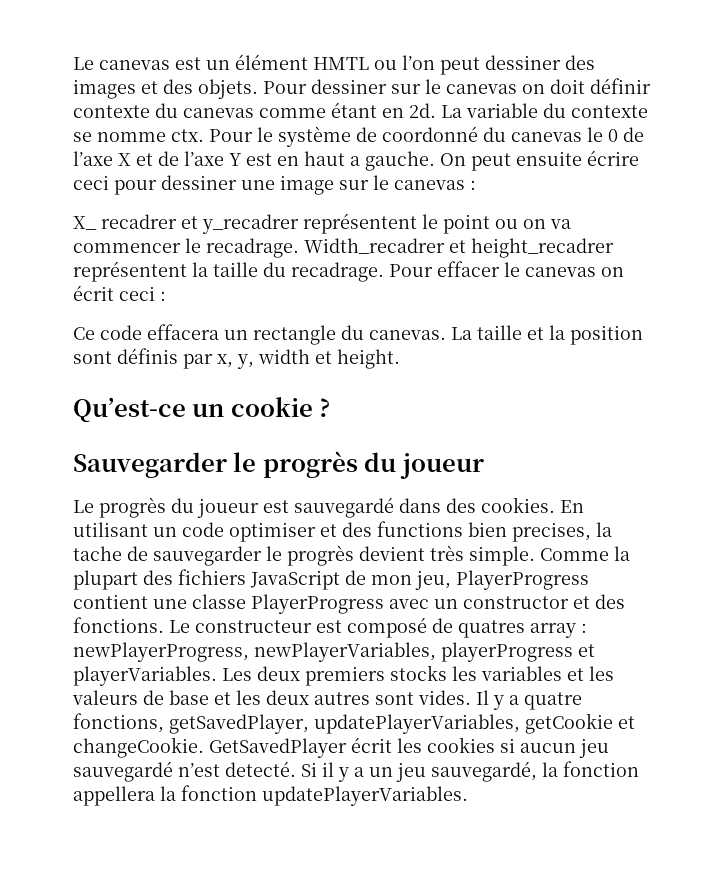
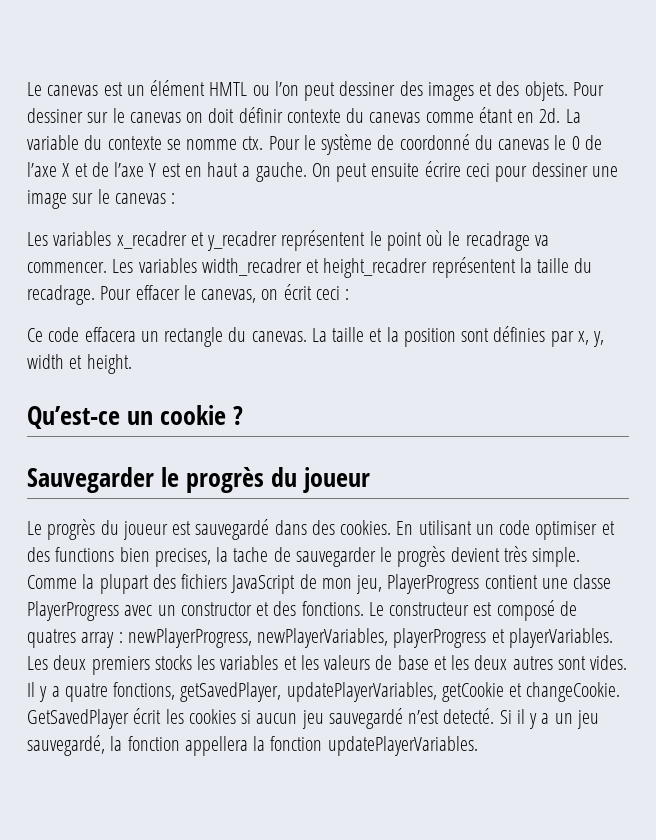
[73,214,177,230] X_ recadrer -> [27,231,187,249] Les variables x_recadrer
[495,219,571,229] [73,238,445,258] ou on va commencer le recadrage. Width_recadrer -> [426,230,549,251] [27,258,302,276] où le recadrage va commencer. Les variables width_recadrer
[525,267,596,277] canevas -> [201,289,257,303] canevas,
[117,348,178,364] définis -> [493,326,546,342] définies

